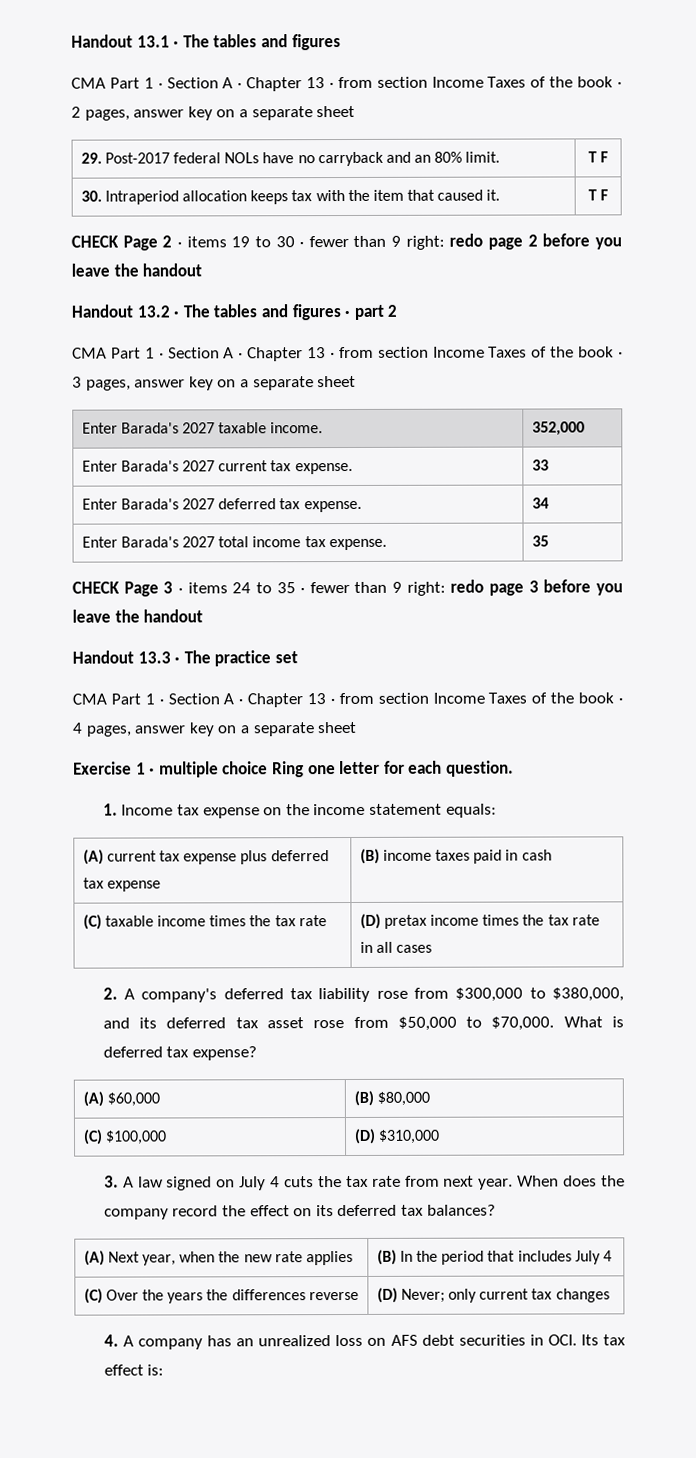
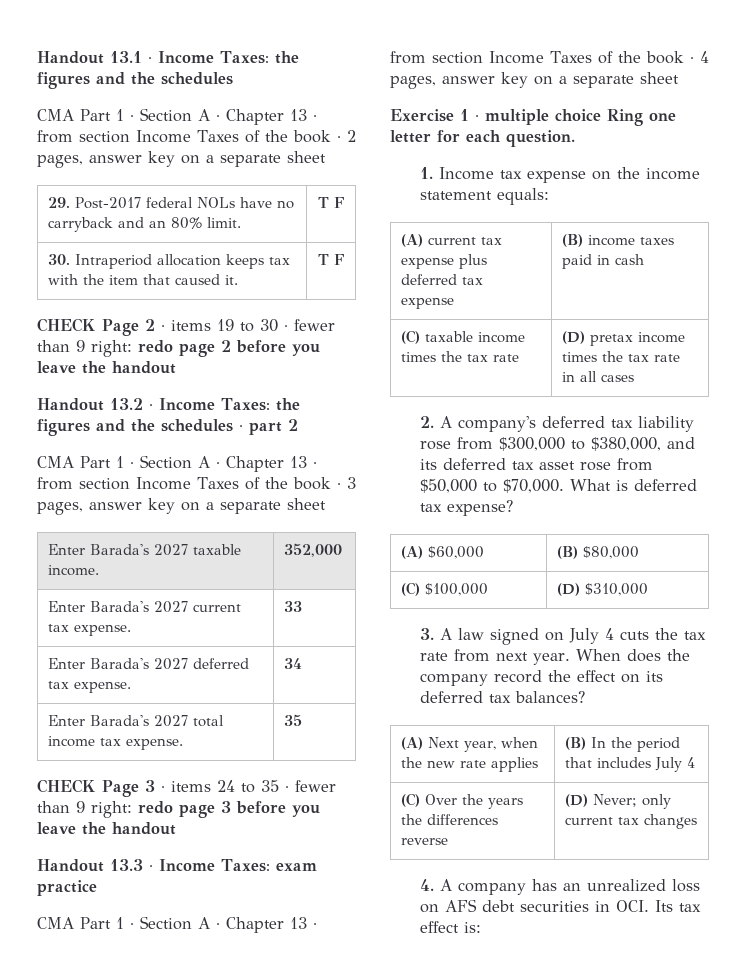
[182,34,341,51] The tables and figures -> [158,51,299,64] [37,72,233,89] Income Taxes: the figures and the schedules
[182,304,342,321] The tables and figures -> [159,398,300,411] [37,419,233,436] Income Taxes: the figures and the schedules
[183,650,211,664] The -> [159,859,317,872] Income Taxes: exam
[274,651,298,664] set -> (97, 888) none

